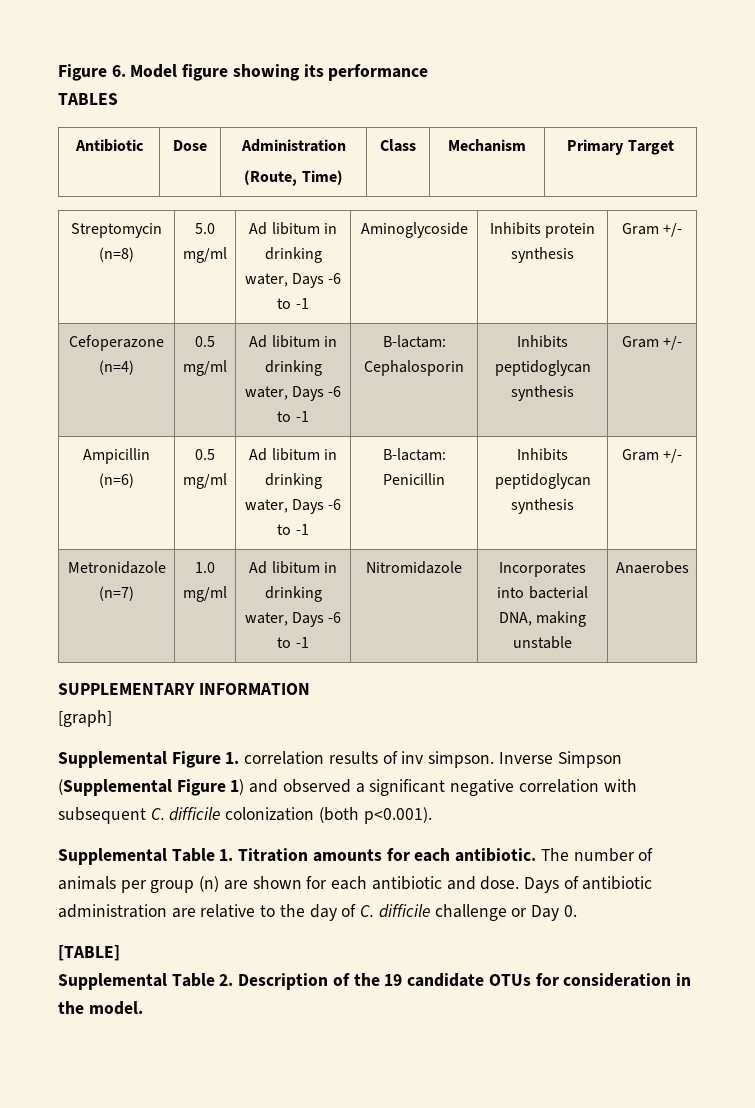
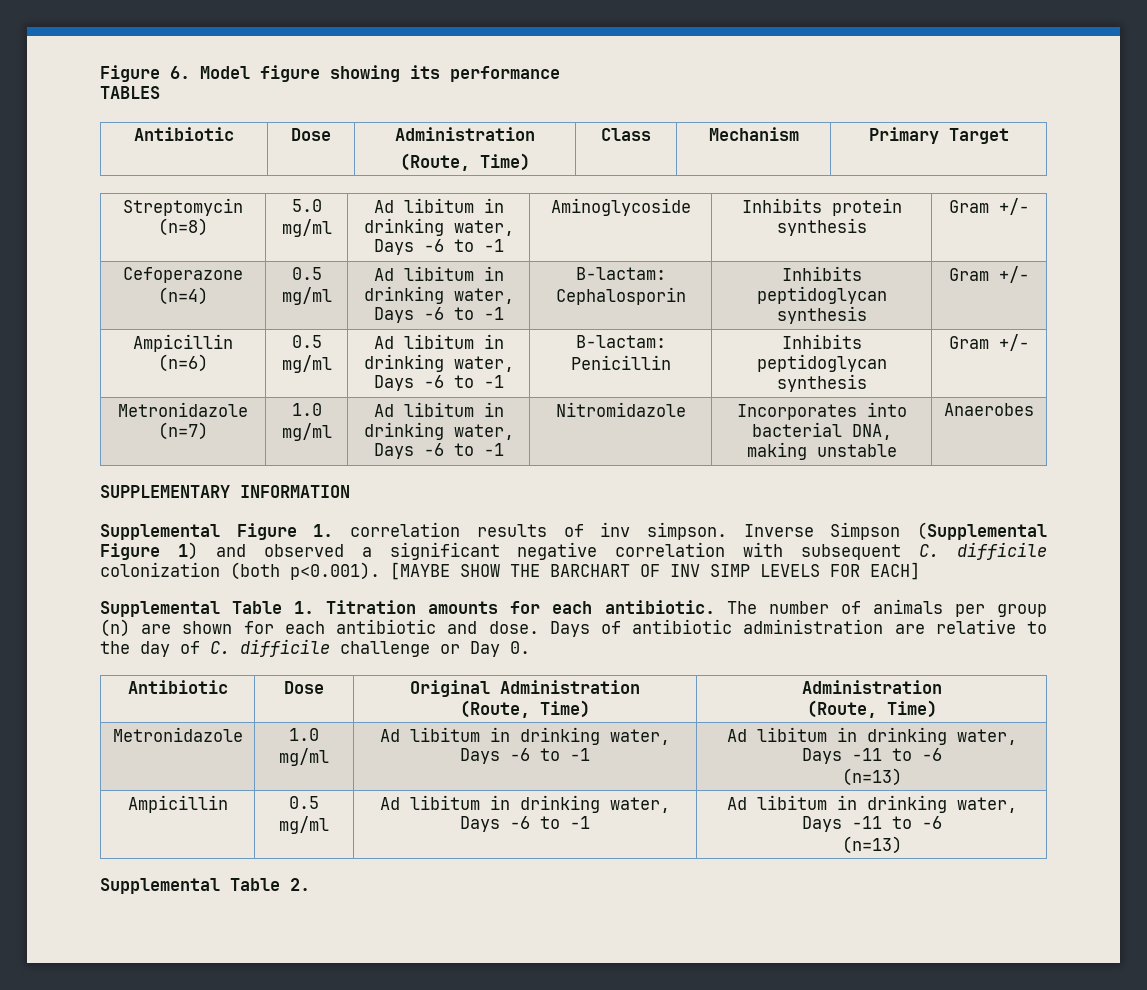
[58,710,112,727] // [graph] -> (350, 491) none
(432, 815) none -> [390,562,920,580] [MAYBE SHOW THE BARCHART OF INV SIMP LEVELS FOR EACH]
[58,945,120,961] [58,973,691,990] [58,1001,143,1015] // [TABLE] // Supplemental Table 2. Description of the 19 candidate OTUs for consideration in the model. -> [127,680,228,694] [284,681,324,694] [410,680,640,697] [460,700,590,718] [801,680,942,694] [806,700,937,718] [112,727,243,742] [289,728,319,741] [279,748,329,766] [380,727,670,745] [460,748,590,764] [726,727,1017,745] [801,748,942,764] [841,768,902,786] [127,795,228,813] [289,796,319,809] [279,816,329,834] [380,795,670,813] [460,816,590,832] [726,795,1017,813] [801,816,942,832] [841,836,902,854] [100,878,310,894] // Antibiotic | Dose | Original Administration // (Route, Time) | Administration // (Route, Time) // Metronidazole | 1.0 mg/ml | Ad libitum in drinking water, Days -6 to -1 | Ad libitum in drinking water, Days -11 to -6 // (n=13) // Ampicillin | 0.5 mg/ml | Ad libitum in drinking water, Days -6 to -1 | Ad libitum in drinking water, Days -11 to -6 // (n=13) // Supplemental Table 2.

